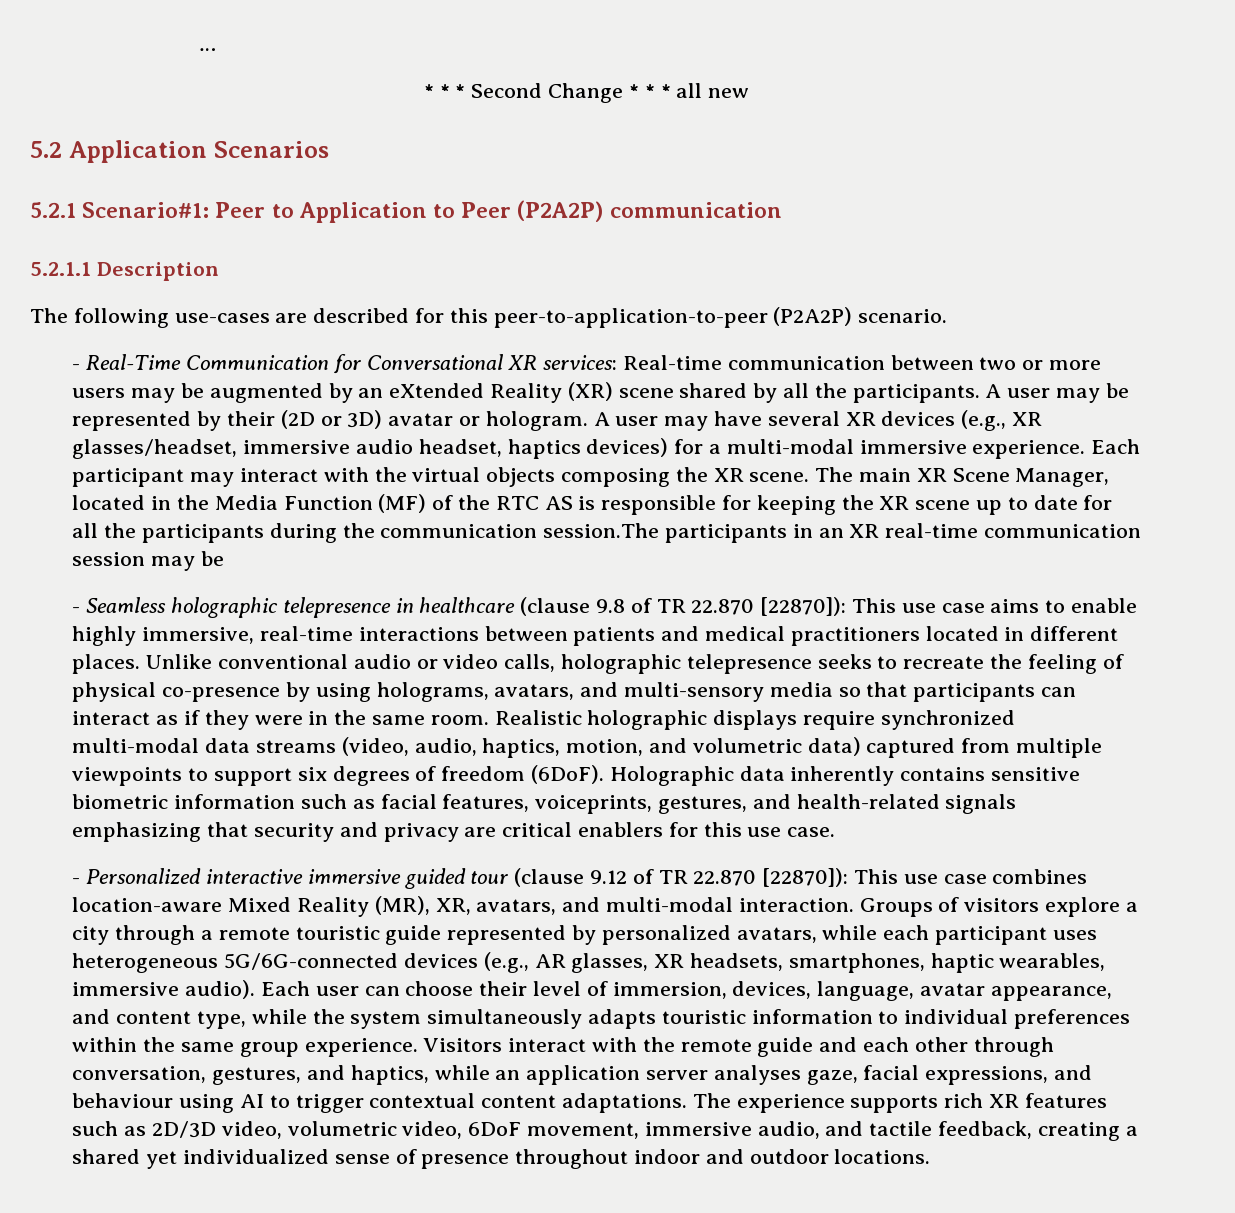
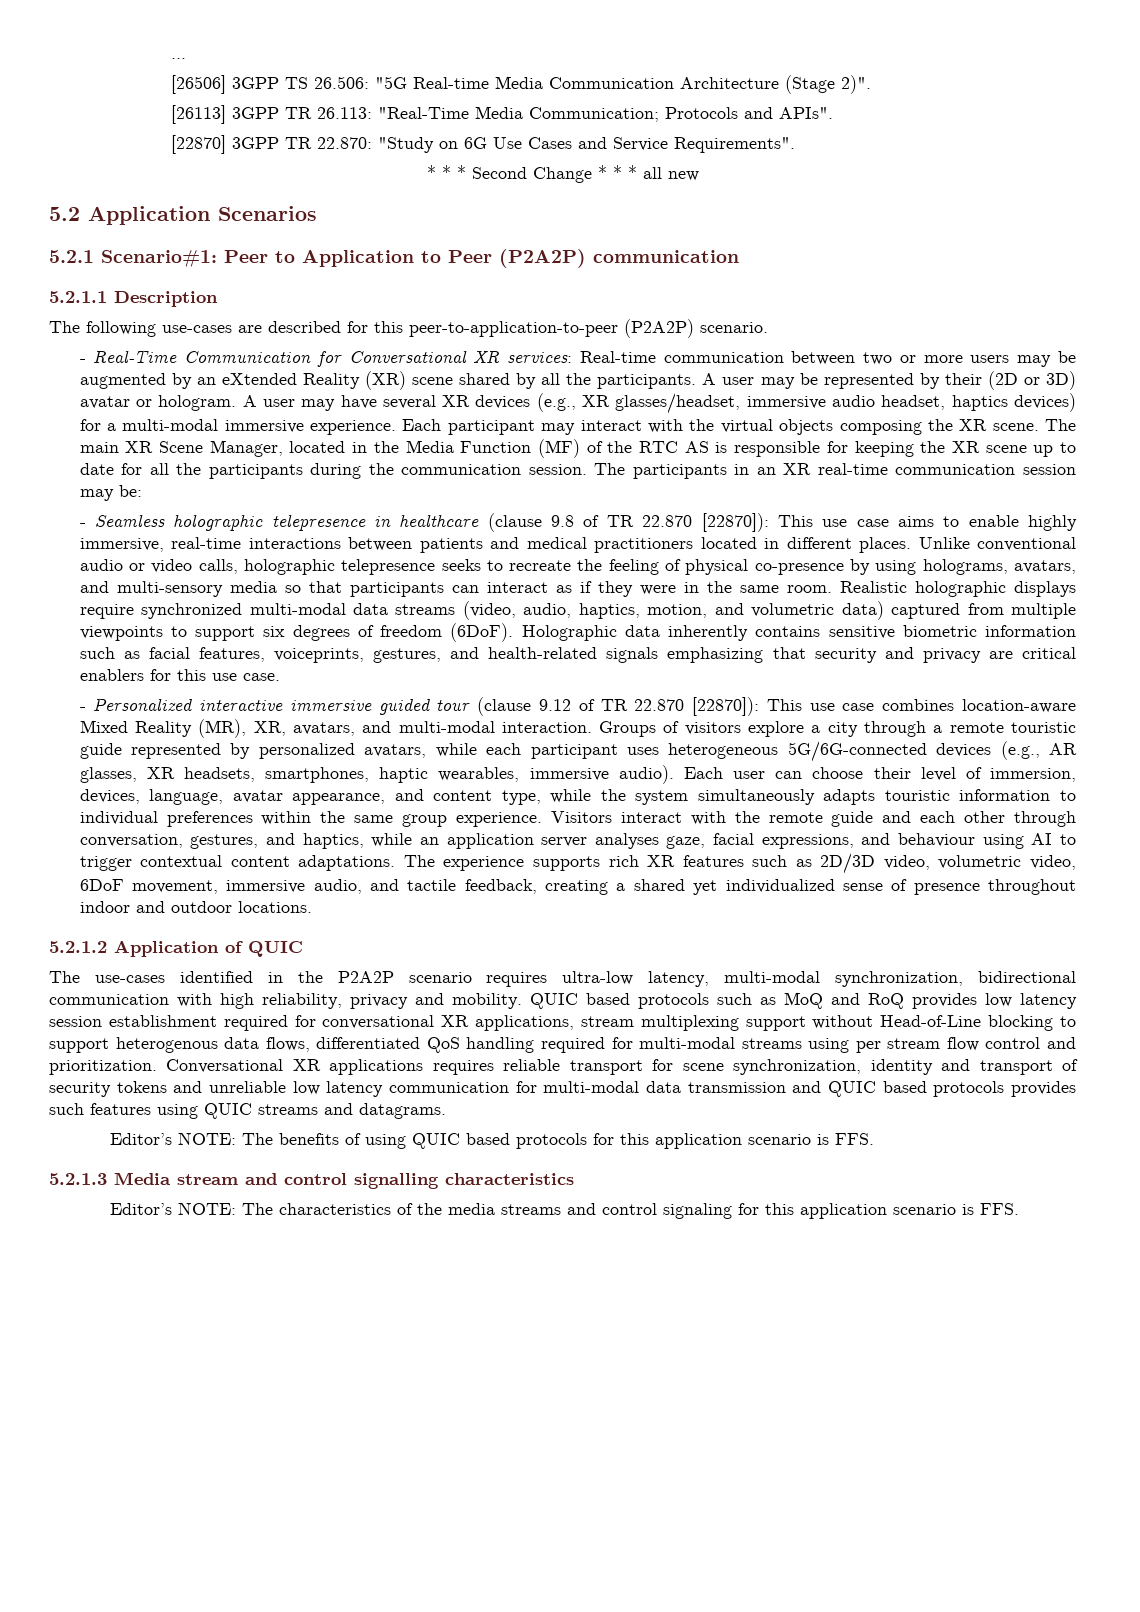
(217, 49) none -> [171,75,872,94] [171,105,834,124] [171,135,796,154] // [26506] 3GPP TS 26.506: "5G Real-time Media Communication Architecture (Stage 2)". // [26113] 3GPP TR 26.113: "Real-Time Media Communication; Protocols and APIs". // [22870] 3GPP TR 22.870: "Study on 6G Use Cases and Service Requirements".
[543,523,660,538] session.The -> [528,463,626,475] session. The
[200,551,224,566] be -> [118,485,142,497] be:
(931, 1156) none -> [49,940,303,957] [49,971,1076,987] [49,992,1077,1009] [49,1015,1076,1031] [49,1037,1076,1053] [49,1059,1078,1075] [49,1081,1076,1097] [49,1103,446,1119] [110,1132,875,1149] [49,1172,574,1189] [110,1202,1020,1219] // 5.2.1.2 Application of QUIC // The use-cases identified in the P2A2P scenario requires ultra-low latency, multi-modal synchronization, bidirectional communication with high reliability, privacy and mobility. QUIC based protocols such as MoQ and RoQ provides low latency session establishment required for conversational XR applications, stream multiplexing support without Head-of-Line blocking to support heterogenous data flows, differentiated QoS handling required for multi-modal streams using per stream flow control and prioritization. Conversational XR applications requires reliable transport for scene synchronization, identity and transport of security tokens and unreliable low latency communication for multi-modal data transmission and QUIC based protocols provides such features using QUIC streams and datagrams. // Editor’s NOTE: The benefits of using QUIC based protocols for this application scenario is FFS. // 5.2.1.3 Media stream and control signalling characteristics // Editor’s NOTE: The characteristics of the media streams and control signaling for this application scenario is FFS.

